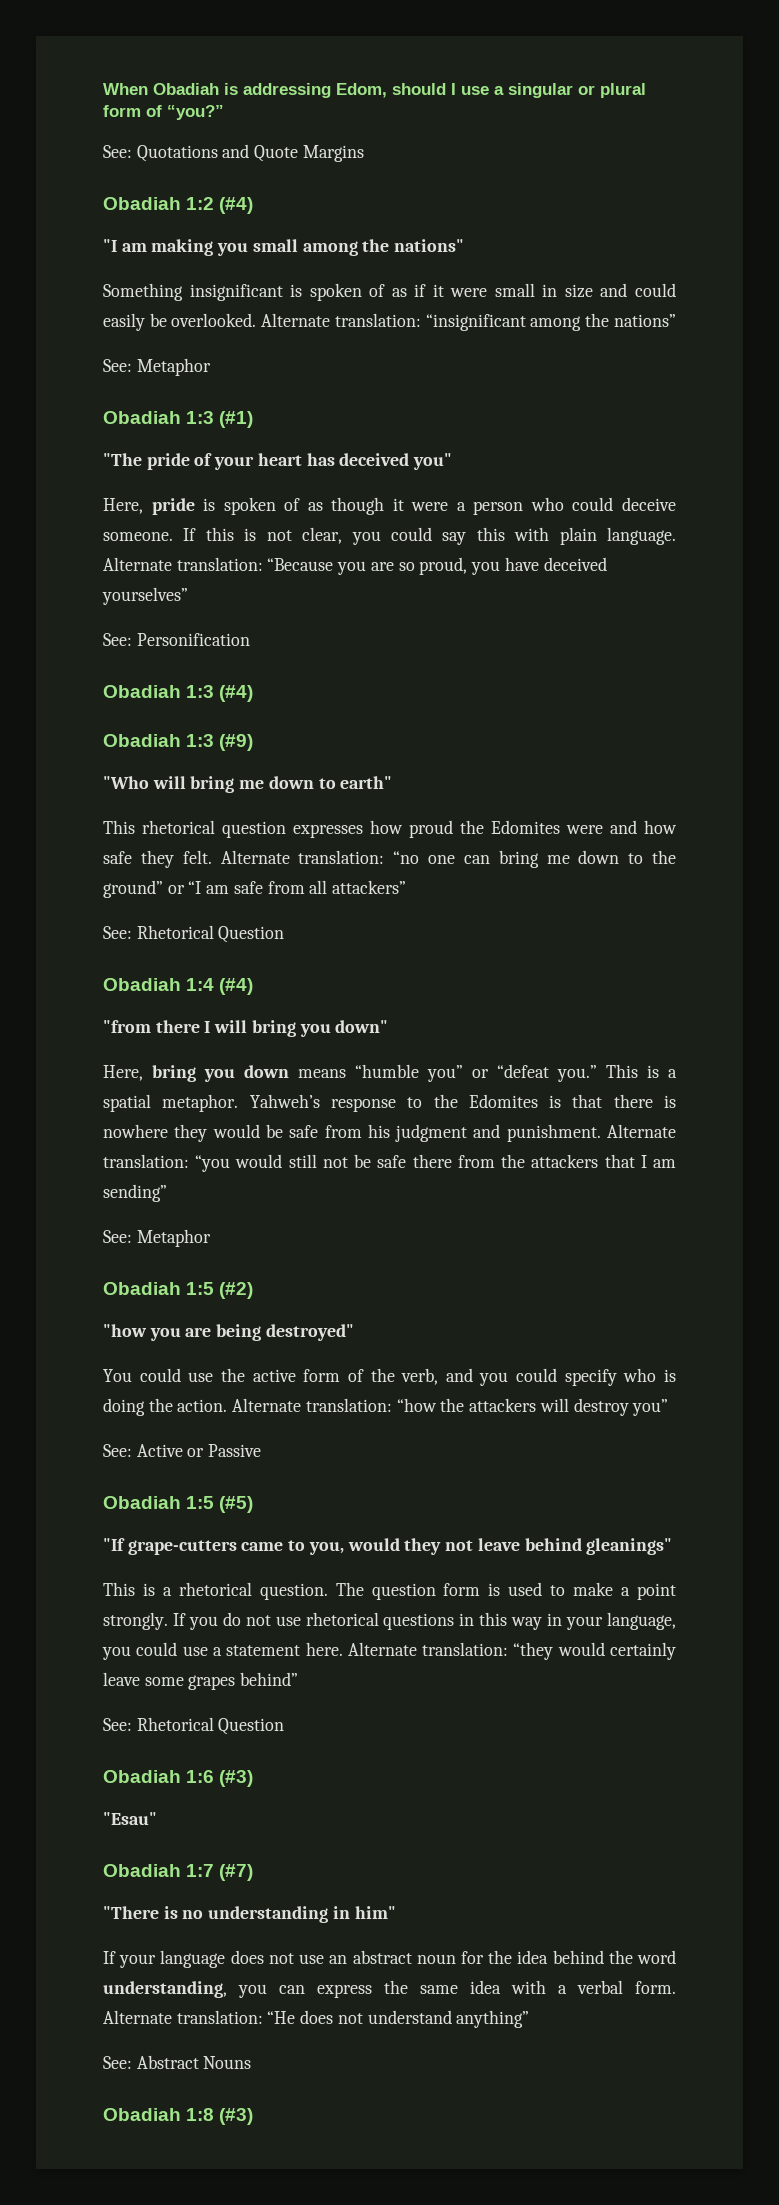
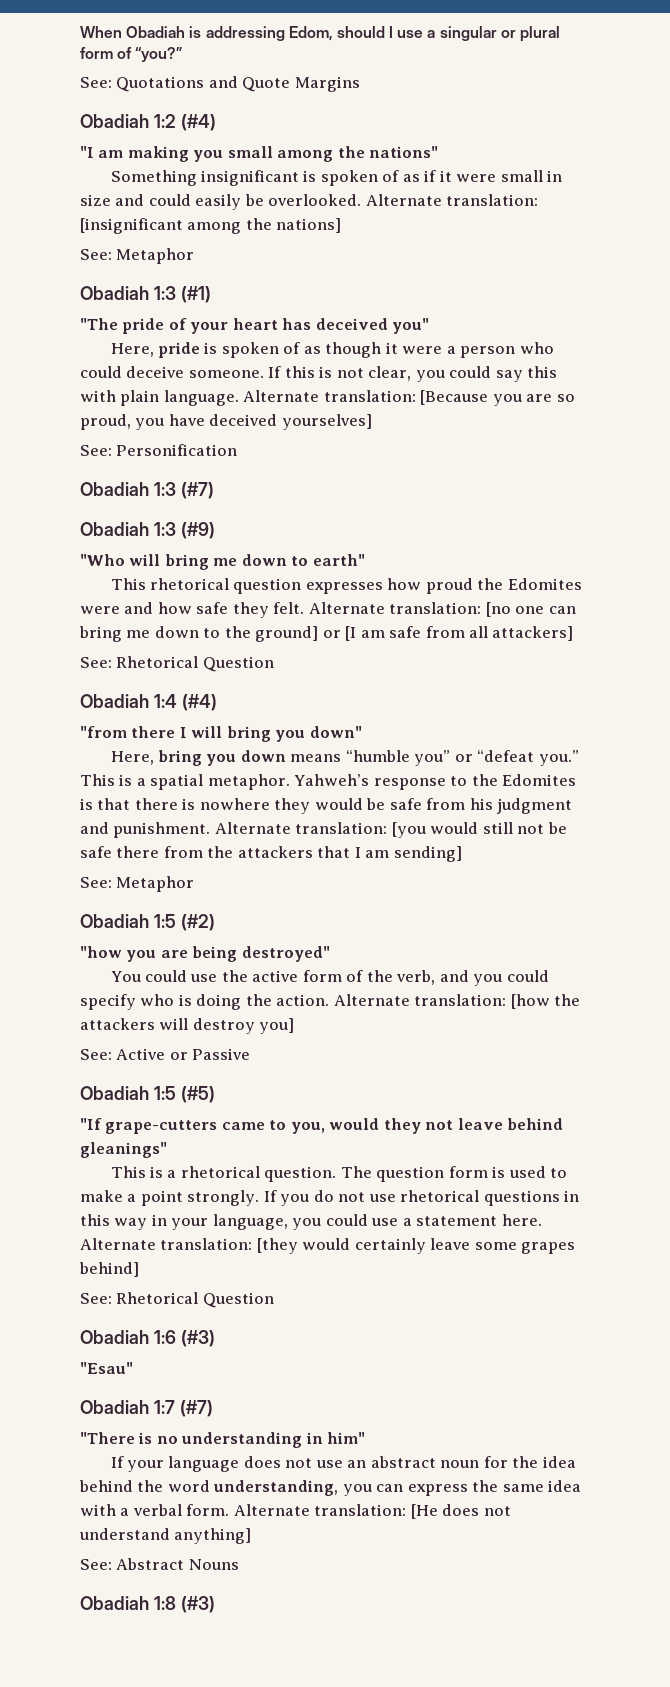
[425,313,676,331] “insignificant among the nations” -> [80,218,342,234] [insignificant among the nations]
[267,558,334,571] “Because -> [420,390,489,405] [Because
[102,587,188,605] yourselves” -> [281,414,372,430] yourselves]
[219,685,254,702] (#4) -> [180,482,214,499] (#7)
[393,851,420,864] “no -> [485,602,511,617] [no
[103,880,202,898] ground” or “I -> [255,626,357,642] ground] or [I
[332,880,407,894] attackers” -> [492,626,574,641] attackers]
[195,1155,231,1172] “you -> [391,822,426,838] [you
[103,1184,167,1202] sending” -> [393,846,462,862] sending]
[396,1398,437,1412] “how -> [510,994,550,1009] [how
[632,1399,669,1416] you” -> [259,1018,295,1034] you]
[513,1642,554,1660] “they -> [256,1238,298,1254] [they
[240,1672,299,1686] behind” -> [79,1262,139,1277] behind]
[267,2011,296,2024] “He -> [410,1504,438,1519] [He
[456,2010,530,2028] anything” -> [174,1528,252,1544] anything]

